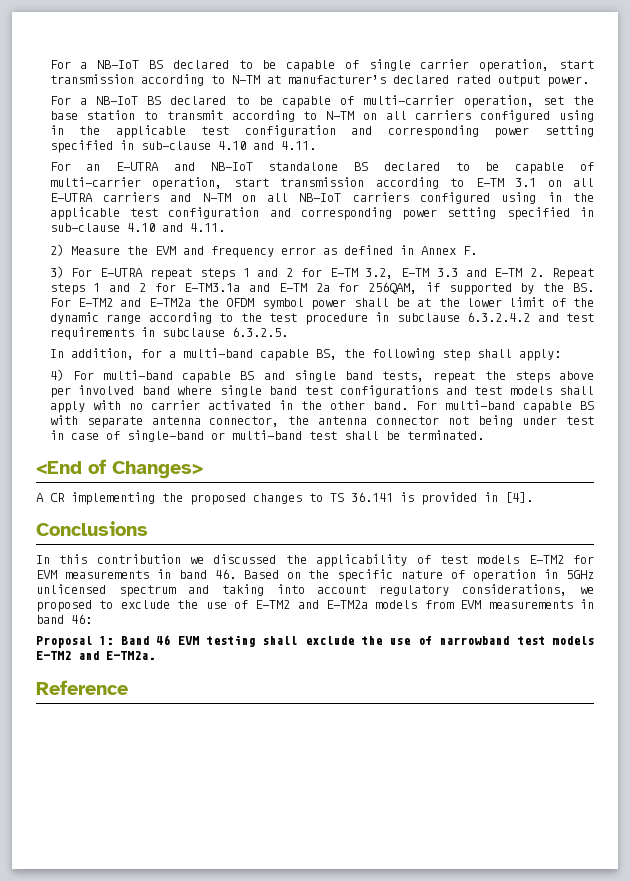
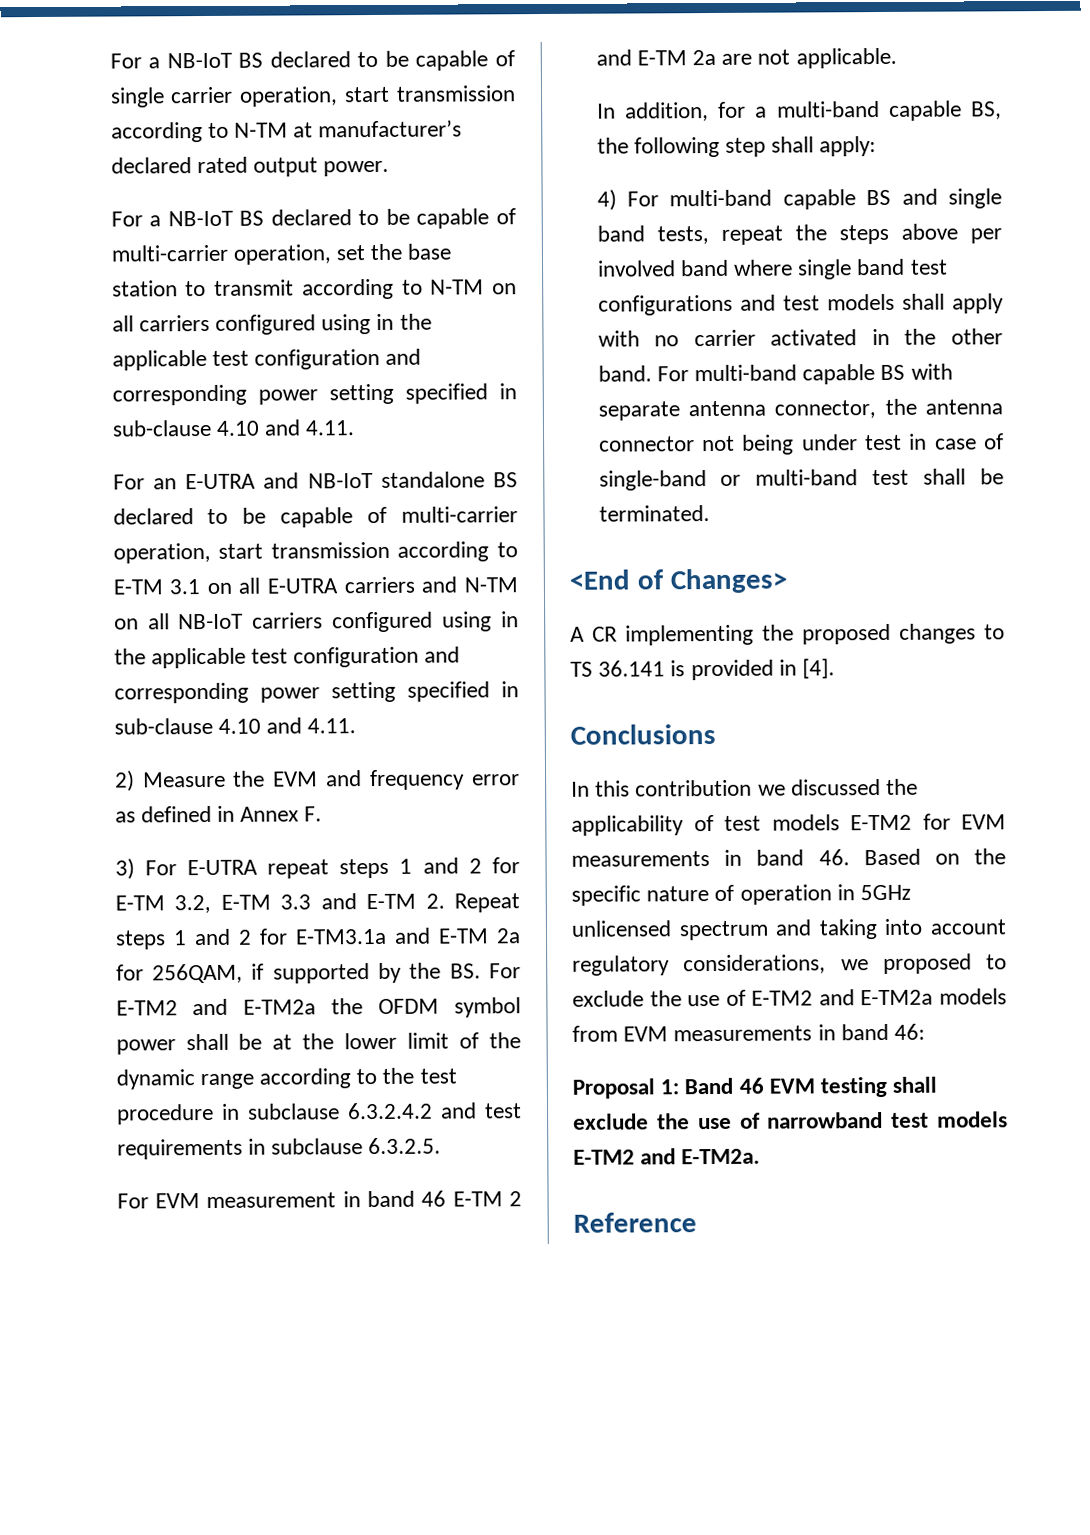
(288, 332) none -> [116,1190,522,1209] [595,47,897,69] // For EVM measurement in band 46 E-TM 2 and E-TM 2a are not applicable.

